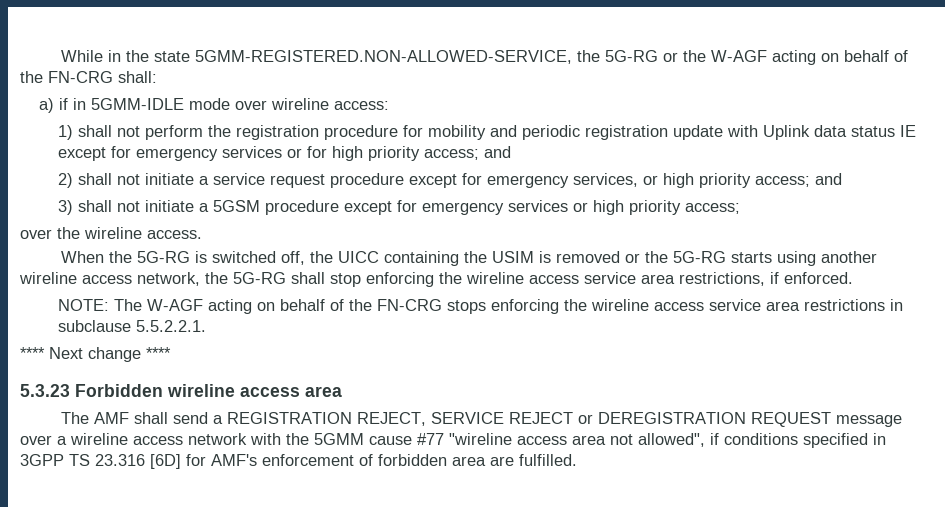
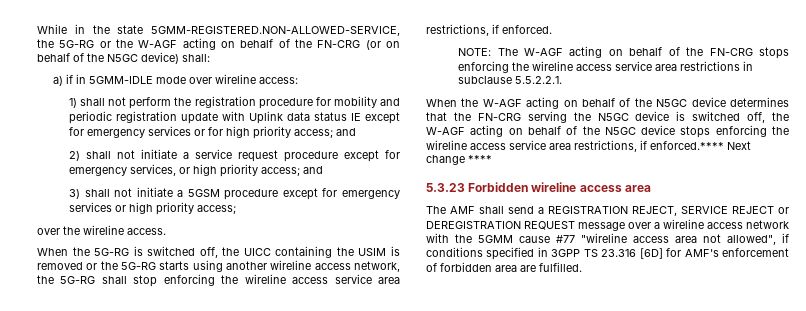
(113, 77) none -> [365,40,400,50] [37,52,179,64] (or on behalf of the N5GC device)
[20,347,45,359] **** -> [426,97,789,109] [426,111,789,123] [426,125,789,138] [426,140,724,152] When the W-AGF acting on behalf of the N5GC device determines that the FN-CRG serving the N5GC device is switched off, the W-AGF acting on behalf of the N5GC device stops enforcing the wireline access service area restrictions, if enforced.****

